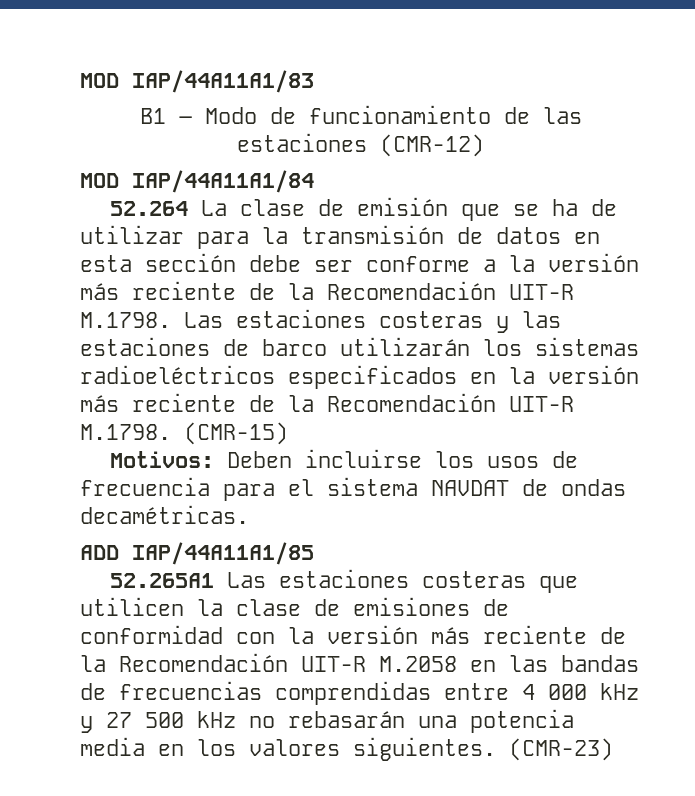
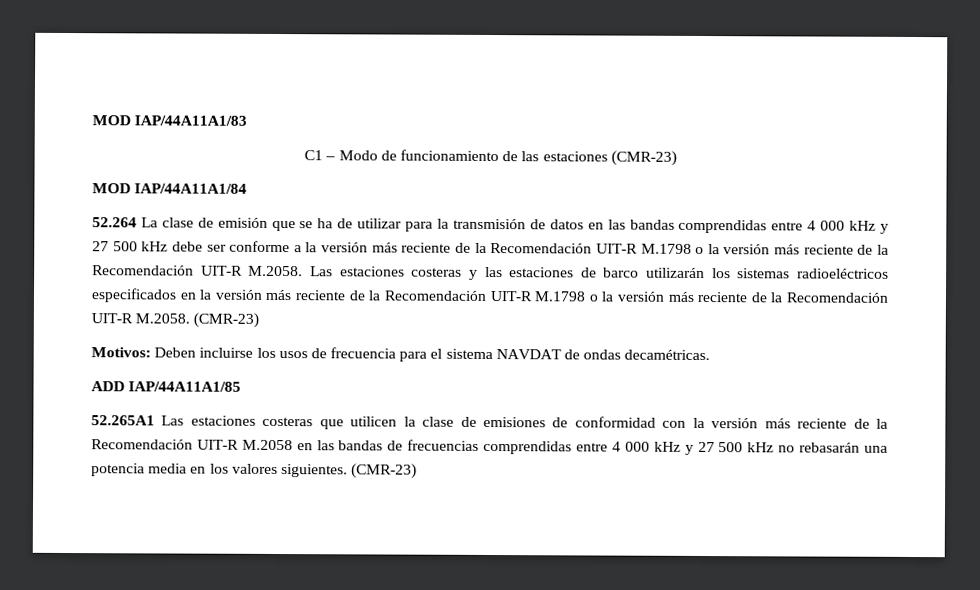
[139,108,166,124] B1 -> [304,150,324,161] C1
[380,134,484,157] (CMR-12) -> [610,150,677,166] (CMR-23)
[80,253,236,272] esta sección -> [607,219,890,234] [92,241,169,252] las bandas comprendidas entre 4 000 kHz y 27 500 kHz
[80,312,171,328] M.1798. -> [640,243,889,255] [92,265,304,277] M.1798 o la versión más reciente de la Recomendación UIT-R M.2058.
[80,422,288,445] M.1798. (CMR-15) -> [534,291,889,303] [91,312,260,328] M.1798 o la versión más reciente de la Recomendación UIT-R M.2058. (CMR-23)

